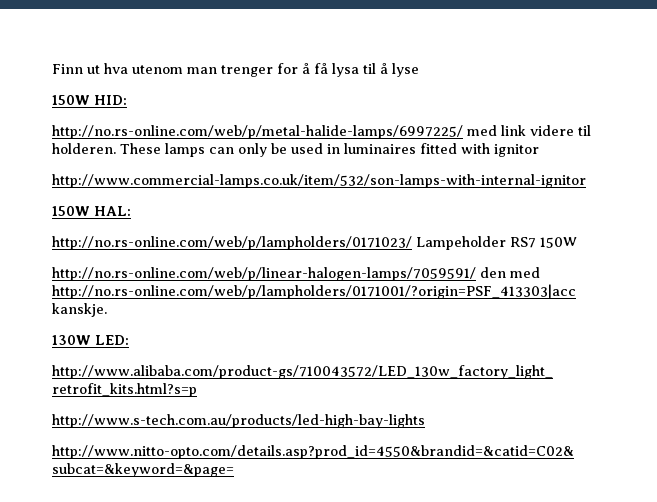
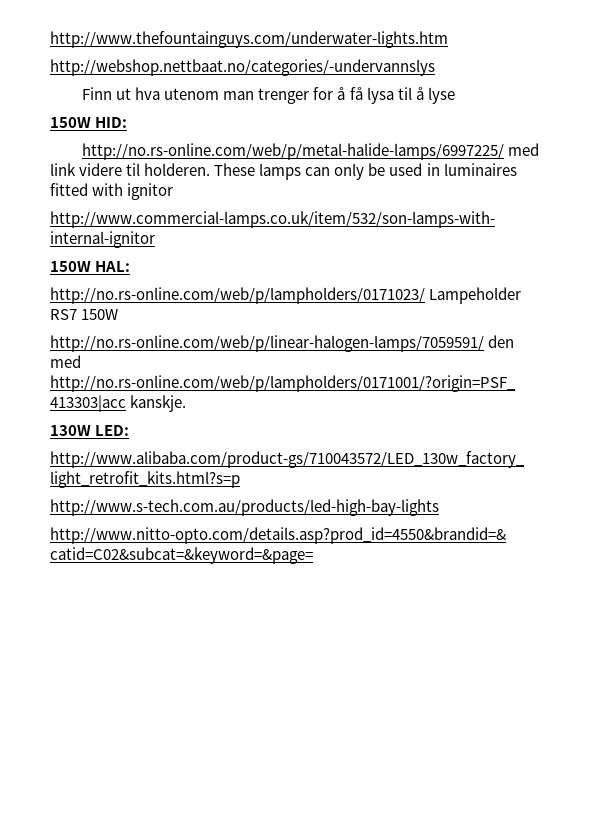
(52, 69) none -> [50,31,448,48] [50,59,435,76] http://www.thefountainguys.com/underwater-lights.htm // http://webshop.nettbaat.no/categories/-undervannslys //

